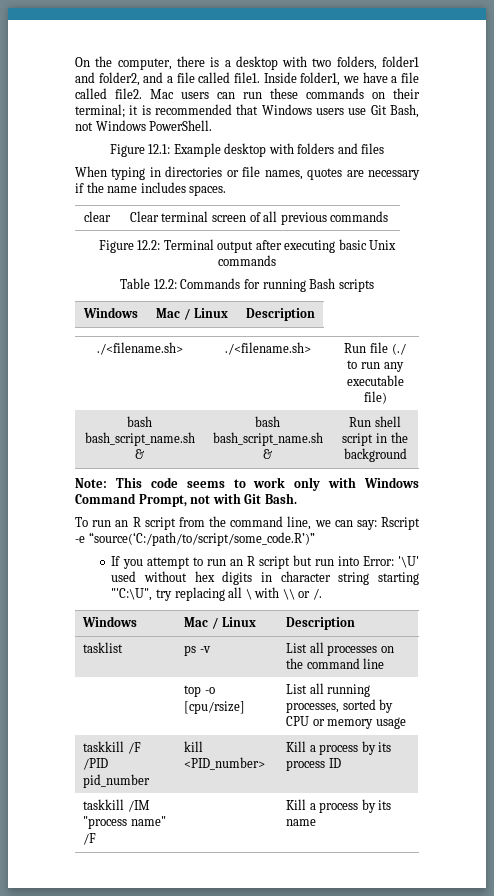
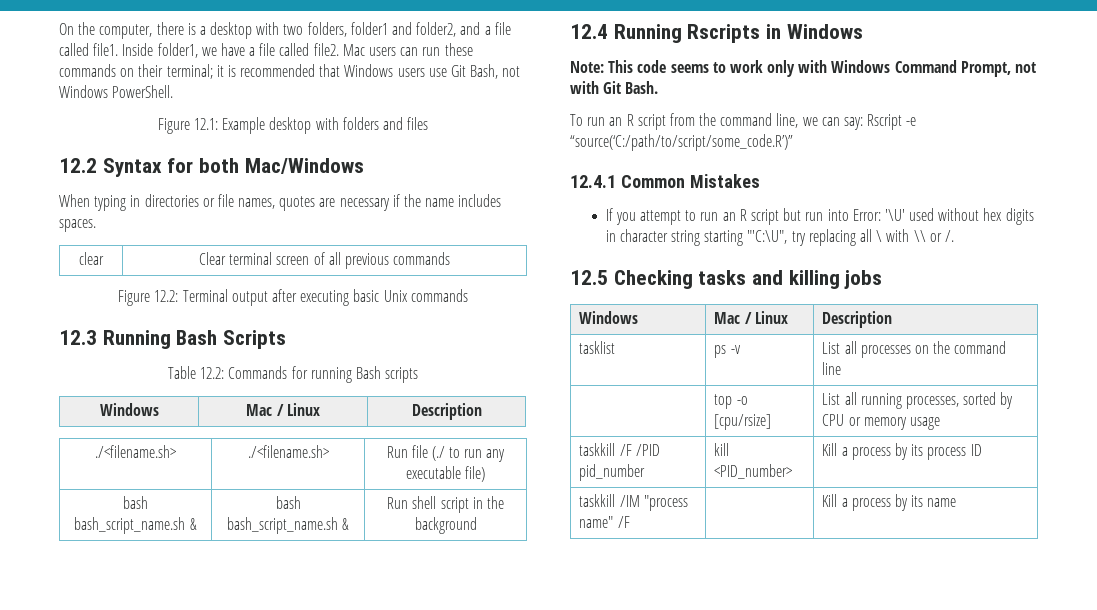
(385, 148) none -> [59,158,364,177] // 12.2 Syntax for both Mac/Windows
(276, 260) none -> [59,330,287,349] // 12.3 Running Bash Scripts
(407, 455) none -> [570,24,863,43] // 12.4 Running Rscripts in Windows
(315, 539) none -> [570,174,760,188] // 12.4.1 Common Mistakes
(322, 594) none -> [570,270,883,289] // 12.5 Checking tasks and killing jobs

